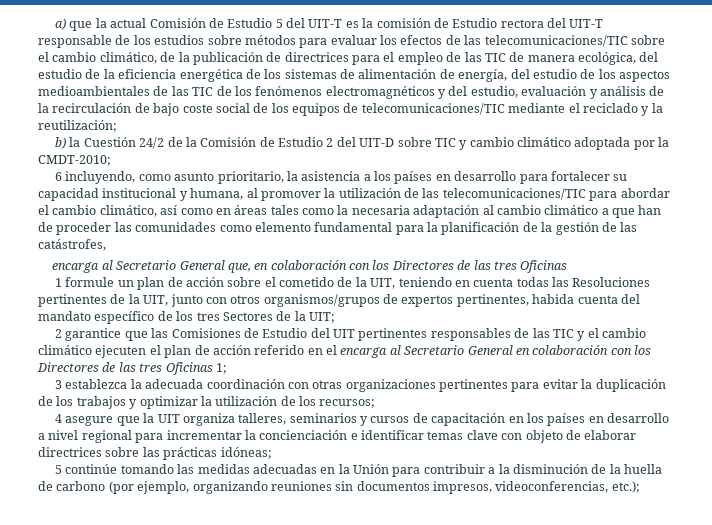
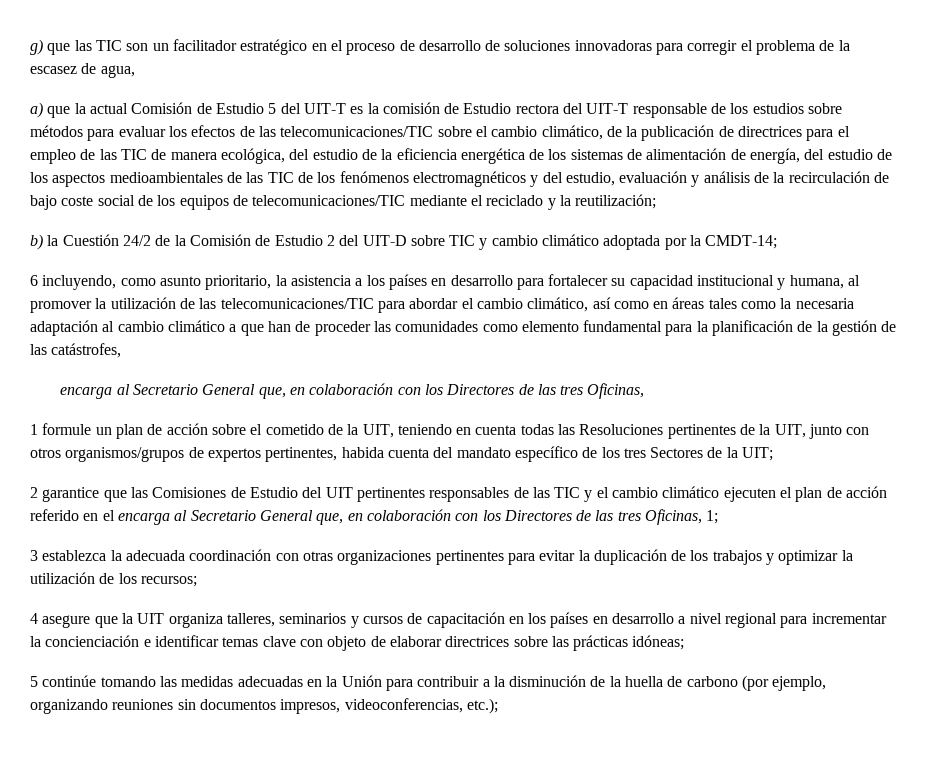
(55, 24) none -> [30,39,850,55] [30,63,135,78] g) que las TIC son un facilitador estratégico en el proceso de desarrollo de soluciones innovadoras para corregir el problema de la escasez de agua, //
[38,155,111,166] CMDT-2010; -> [705,235,778,249] CMDT-14;
[520,260,568,273] Oficinas -> [587,383,645,399] Oficinas,
[515,345,651,355] [37,362,213,375] en colaboración con los Directores de las tres Oficinas -> [316,509,703,525] que, en colaboración con los Directores de las tres Oficinas,

